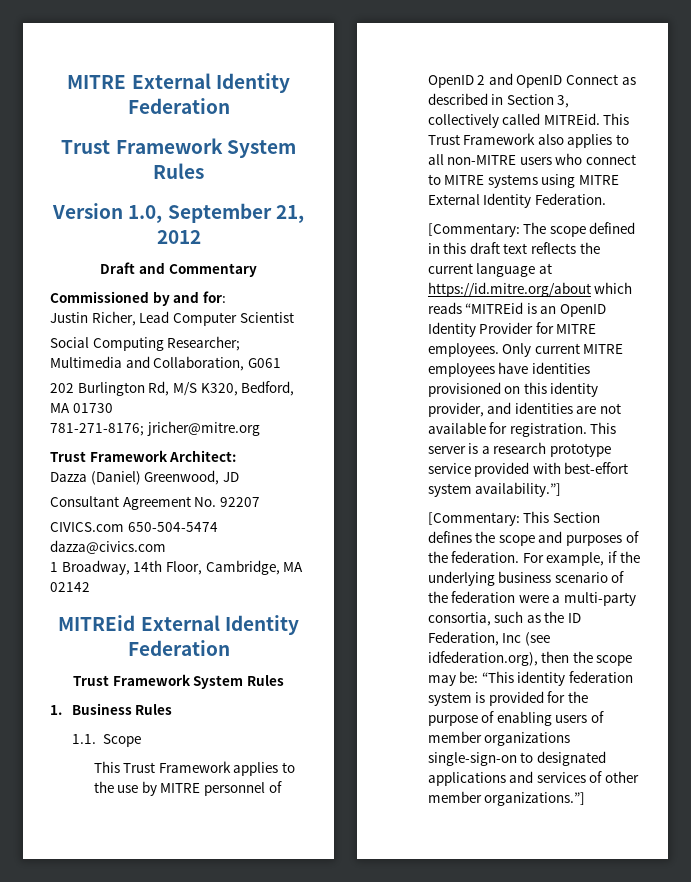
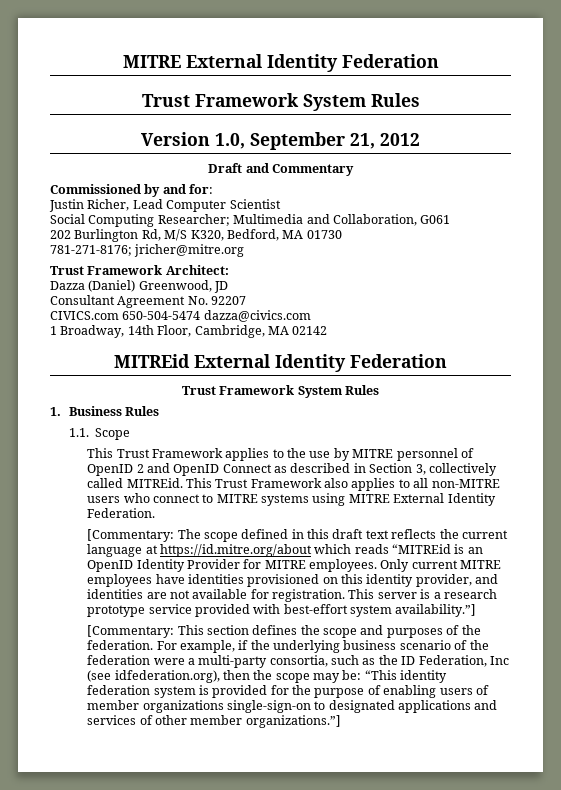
[552,512,600,523] Section -> [206,625,249,635] section

